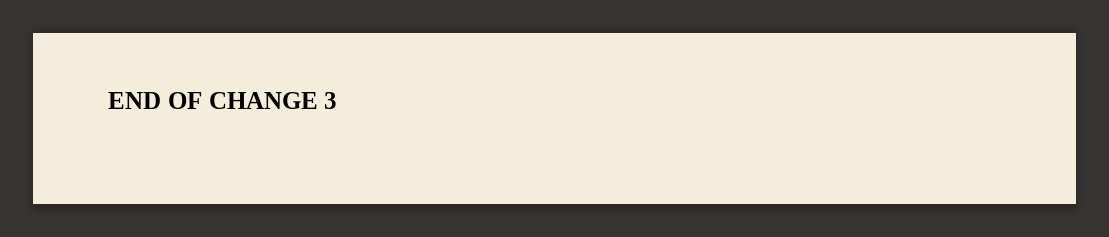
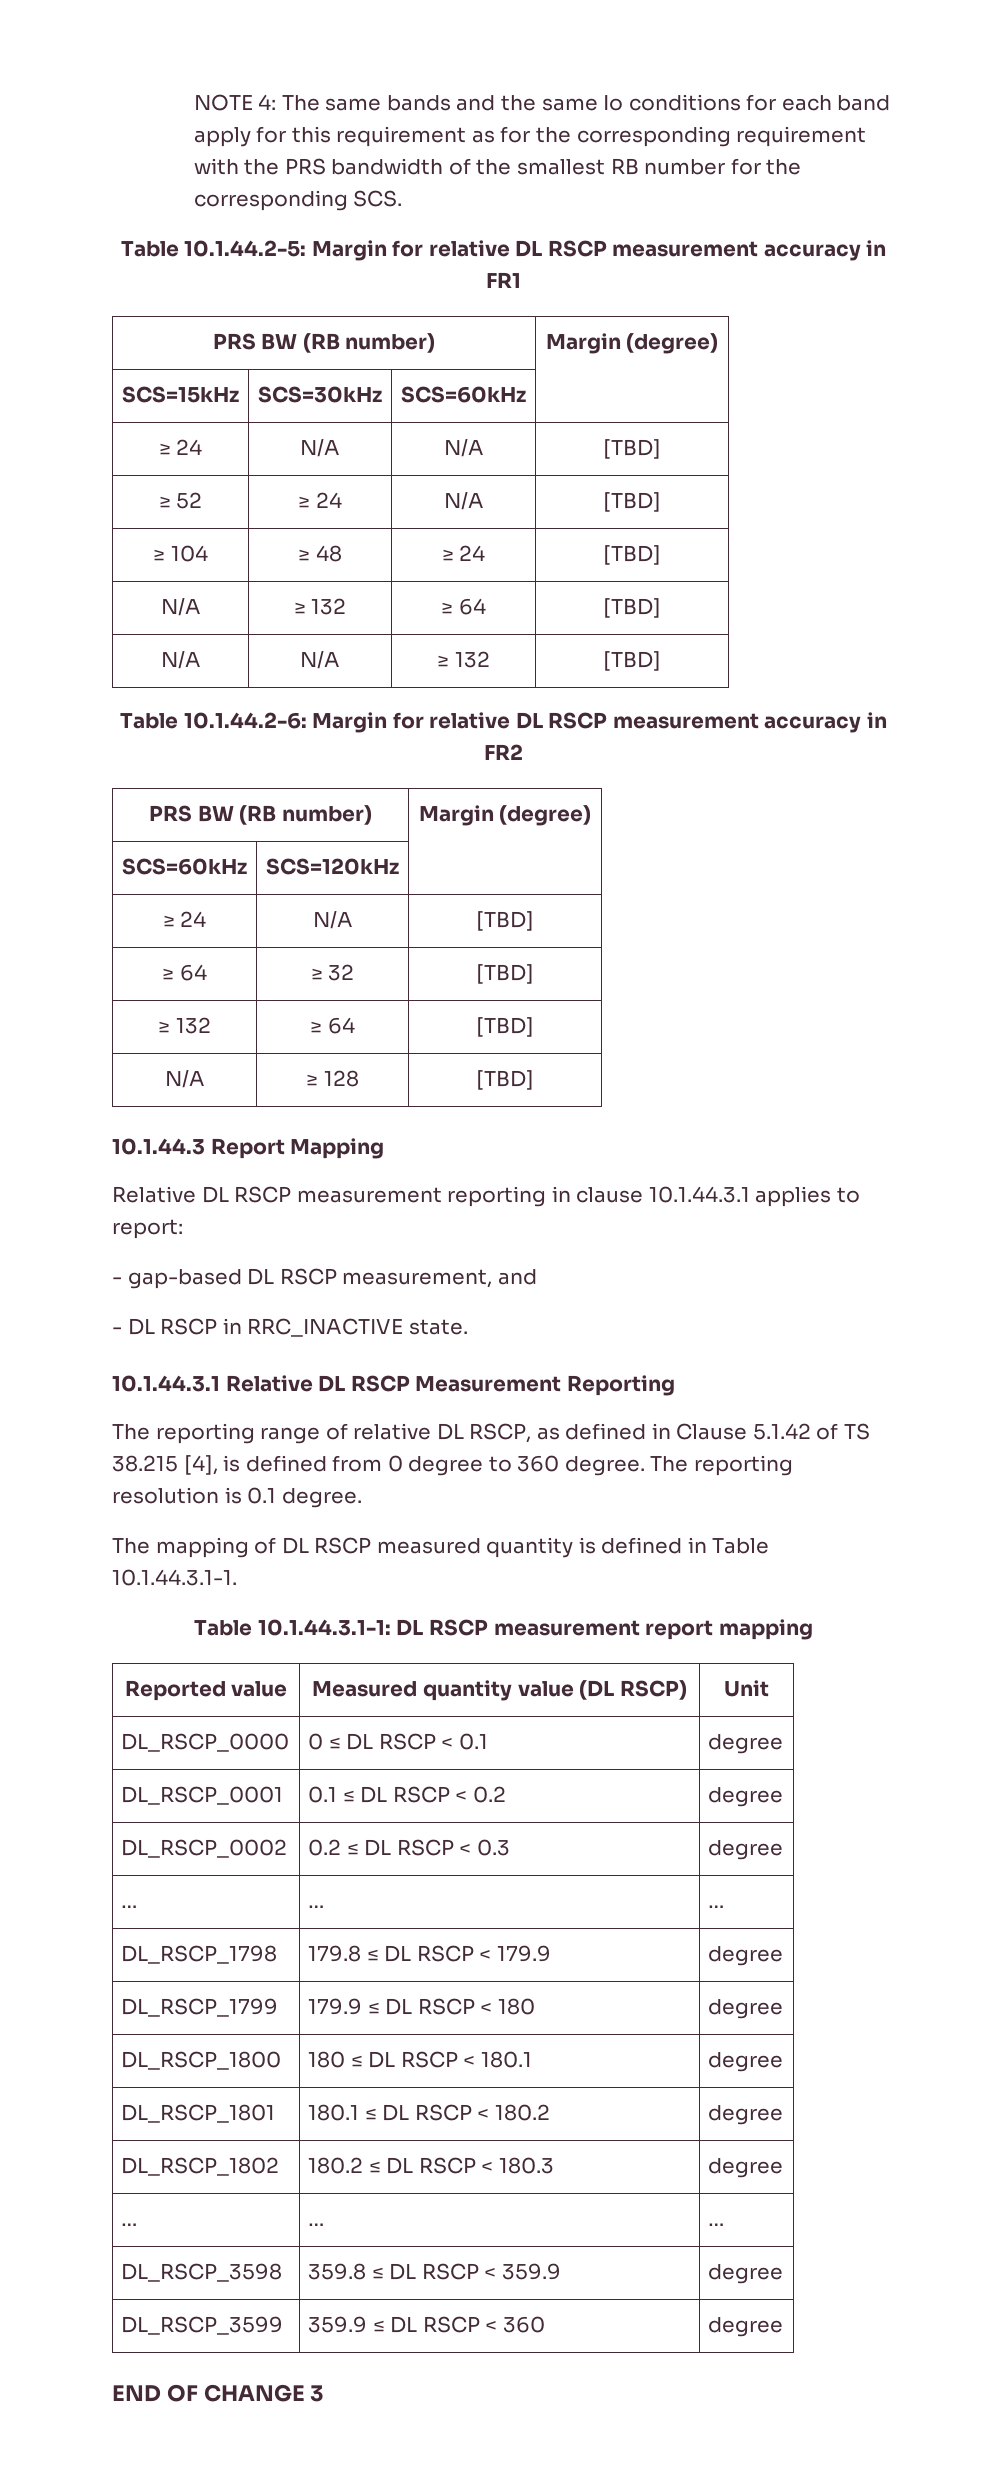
(108, 100) none -> [193,94,891,111] [193,126,867,147] [193,158,802,175] [193,190,403,211] [120,240,887,261] [486,272,521,288] [212,333,436,353] [545,333,719,354] [122,386,239,403] [258,386,382,403] [401,386,526,403] [158,439,203,455] [300,439,340,457] [443,439,484,457] [603,439,661,459] [158,492,203,509] [298,492,342,508] [443,492,484,510] [603,492,661,512] [153,545,208,562] [298,545,342,562] [441,545,486,561] [603,545,661,565] [160,598,201,616] [293,598,347,615] [441,598,486,615] [603,598,661,618] [160,651,201,669] [300,651,340,669] [437,651,490,668] [603,651,661,671] [120,712,887,733] [484,744,523,760] [149,805,372,825] [418,805,592,826] [122,858,247,875] [266,858,399,875] [162,911,207,927] [312,911,353,929] [476,911,534,931] [162,964,207,981] [310,964,355,981] [476,964,534,984] [158,1017,211,1034] [310,1017,355,1034] [476,1017,534,1037] [164,1070,205,1088] [306,1070,359,1087] [476,1070,534,1090] [112,1138,385,1159] [112,1186,860,1207] [112,1219,183,1239] [112,1268,537,1289] [112,1318,468,1337] [112,1375,675,1396] [112,1423,870,1444] [112,1455,793,1476] [112,1487,362,1508] [112,1537,770,1558] [112,1569,237,1586] [194,1619,813,1640] [124,1680,288,1701] [312,1680,687,1701] [724,1680,769,1697] [121,1733,290,1752] [308,1733,488,1750] [708,1734,784,1754] [121,1786,284,1805] [308,1786,506,1803] [708,1787,784,1807] [121,1839,288,1858] [308,1839,510,1856] [708,1840,784,1860] [121,1905,139,1908] [308,1905,326,1908] [708,1905,726,1908] [121,1945,278,1964] [308,1945,551,1962] [708,1946,784,1966] [121,1998,279,2017] [308,1998,535,2015] [708,1999,784,2019] [121,2051,282,2070] [308,2051,532,2068] [708,2052,784,2072] [121,2104,276,2123] [308,2104,550,2121] [708,2105,784,2125] [121,2157,280,2176] [308,2157,554,2174] [708,2158,784,2178] [121,2223,139,2226] [308,2223,326,2226] [708,2223,726,2226] [121,2263,283,2282] [308,2263,561,2280] [708,2264,784,2284] [121,2316,284,2335] [308,2316,545,2333] [708,2317,784,2337] NOTE 4: The same bands and the same Io conditions for each band apply for this requirement as for the corresponding requirement with the PRS bandwidth of the smallest RB number for the corresponding SCS. // Table 10.1.44.2-5: Margin for relative DL RSCP measurement accuracy in FR1 // PRS BW (RB number) | Margin (degree) // SCS=15kHz | SCS=30kHz | SCS=60kHz | // ≥ 24 | N/A | N/A | [TBD] // ≥ 52 | ≥ 24 | N/A | [TBD] // ≥ 104 | ≥ 48 | ≥ 24 | [TBD] // N/A | ≥ 132 | ≥ 64 | [TBD] // N/A | N/A | ≥ 132 | [TBD] // Table 10.1.44.2-6: Margin for relative DL RSCP measurement accuracy in FR2 // PRS BW (RB number) | Margin (degree) // SCS=60kHz | SCS=120kHz | // ≥ 24 | N/A | [TBD] // ≥ 64 | ≥ 32 | [TBD] // ≥ 132 | ≥ 64 | [TBD] // N/A | ≥ 128 | [TBD] // 10.1.44.3 Report Mapping // Relative DL RSCP measurement reporting in clause 10.1.44.3.1 applies to report: // - gap-based DL RSCP measurement, and // - DL RSCP in RRC_INACTIVE state. // 10.1.44.3.1 Relative DL RSCP Measurement Reporting // The reporting range of relative DL RSCP, as defined in Clause 5.1.42 of TS 38.215 [4], is defined from 0 degree to 360 degree. The reporting resolution is 0.1 degree. // The mapping of DL RSCP measured quantity is defined in Table 10.1.44.3.1-1. // Table 10.1.44.3.1-1: DL RSCP measurement report mapping // Reported value | Measured quantity value (DL RSCP) | Unit // DL_RSCP_0000 | 0 ≤ DL RSCP < 0.1 | degree // DL_RSCP_0001 | 0.1 ≤ DL RSCP < 0.2 | degree // DL_RSCP_0002 | 0.2 ≤ DL RSCP < 0.3 | degree // … | … | … // DL_RSCP_1798 | 179.8 ≤ DL RSCP < 179.9 | degree // DL_RSCP_1799 | 179.9 ≤ DL RSCP < 180 | degree // DL_RSCP_1800 | 180 ≤ DL RSCP < 180.1 | degree // DL_RSCP_1801 | 180.1 ≤ DL RSCP < 180.2 | degree // DL_RSCP_1802 | 180.2 ≤ DL RSCP < 180.3 | degree // … | … | … // DL_RSCP_3598 | 359.8 ≤ DL RSCP < 359.9 | degree // DL_RSCP_3599 | 359.9 ≤ DL RSCP < 360 | degree //

